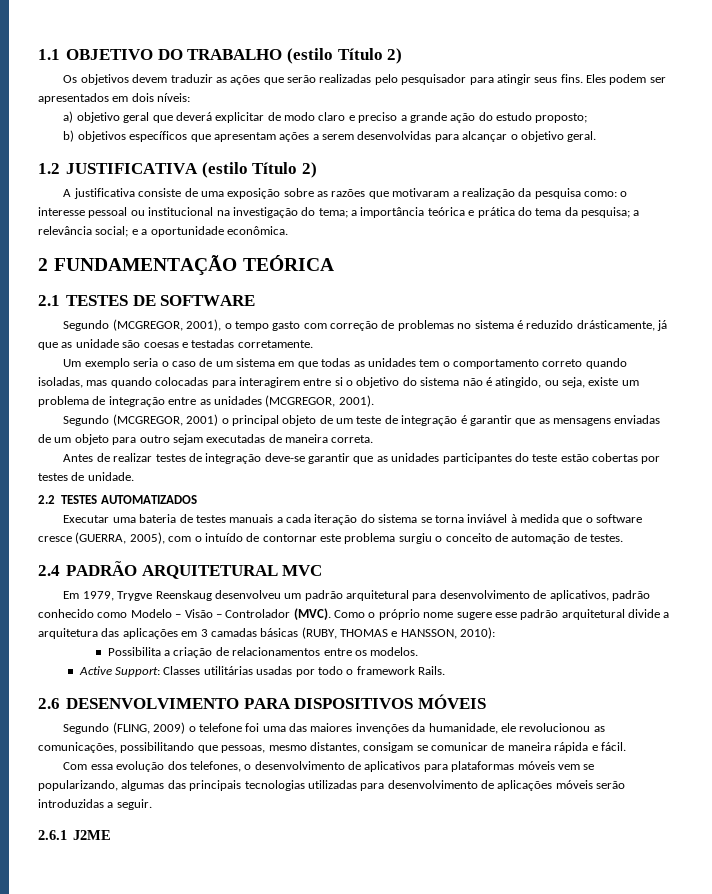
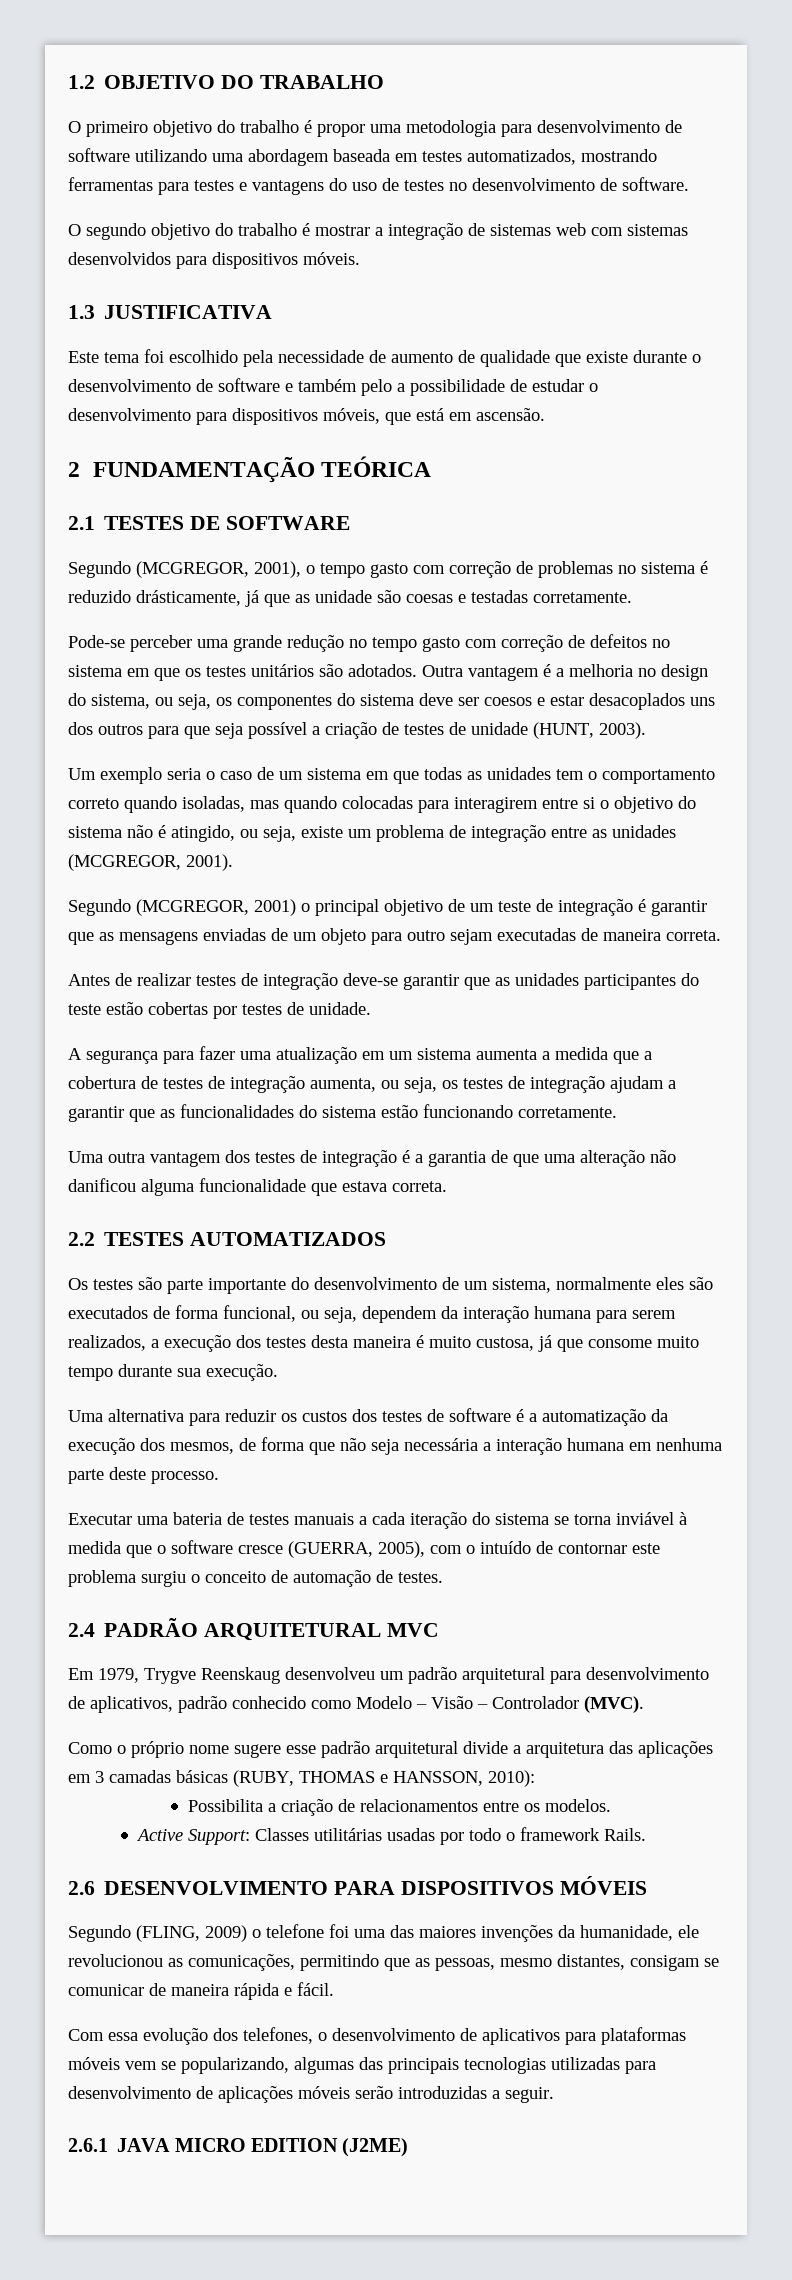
[38,49,60,60] 1.1 -> [68,75,95,89] 1.2
[287,48,403,64] [63,74,666,85] [38,93,191,104] [63,111,588,123] [63,130,597,142] [38,162,318,178] [63,188,628,199] [38,207,640,218] [38,226,288,237] (estilo Título 2) // Os objetivos devem traduzir as ações que serão realizadas pelo pesquisador para atingir seus fins. Eles podem ser apresentados em dois níveis: // a) objetivo geral que deverá explicitar de modo claro e preciso a grande ação do estudo proposto; // b) objetivos específicos que apresentam ações a serem desenvolvidas para alcançar o objetivo geral. // 1.2 JUSTIFICATIVA (estilo Título 2) // A justificativa consiste de uma exposição sobre as razões que motivaram a realização da pesquisa como: o interesse pessoal ou institucional na investigação do tema; a importância teórica e prática do tema da pesquisa; a relevância social; e a oportunidade econômica. -> [68,120,682,137] [68,148,657,166] [68,177,689,195] [68,223,688,240] [68,252,360,269] [68,305,273,319] [68,349,701,367] [68,378,598,396] [68,408,545,425] // O primeiro objetivo do trabalho é propor uma metodologia para desenvolvimento de software utilizando uma abordagem baseada em testes automatizados, mostrando ferramentas para testes e vantagens do uso de testes no desenvolvimento de software. // O segundo objetivo do trabalho é mostrar a integração de sistemas web com sistemas desenvolvidos para dispositivos móveis. // 1.3 JUSTIFICATIVA // Este tema foi escolhido pela necessidade de aumento de qualidade que existe durante o desenvolvimento de software e também pelo a possibilidade de estudar o desenvolvimento para dispositivos móveis, que está em ascensão.
(313, 344) none -> [68,634,670,652] [68,664,708,681] [68,693,715,710] [68,722,646,739] // Pode-se perceber uma grande redução no tempo gasto com correção de defeitos no sistema em que os testes unitários são adotados. Outra vantagem é a melhoria no design do sistema, ou seja, os componentes do sistema deve ser coesos e estar desacoplados uns dos outros para que seja possível a criação de testes de unidade (HUNT, 2003).
[282,415,317,426] objeto -> [384,899,443,916] objetivo
[38,495,197,504] 2.2 TESTES AUTOMATIZADOS -> [68,1046,652,1064] [68,1076,676,1093] [68,1104,617,1122] [68,1150,676,1167] [68,1178,447,1196] [68,1232,387,1246] [68,1277,713,1294] [68,1305,676,1323] [68,1335,699,1352] [68,1364,278,1381] [68,1408,668,1426] [68,1437,722,1455] [68,1467,219,1484] A segurança para fazer uma atualização em um sistema aumenta a medida que a cobertura de testes de integração aumenta, ou seja, os testes de integração ajudam a garantir que as funcionalidades do sistema estão funcionando corretamente. // Uma outra vantagem dos testes de integração é a garantia de que uma alteração não danificou alguma funcionalidade que estava correta. // 2.2 TESTES AUTOMATIZADOS // Os testes são parte importante do desenvolvimento de um sistema, normalmente eles são executados de forma funcional, ou seja, dependem da interação humana para serem realizados, a execução dos testes desta maneira é muito custosa, já que consome muito tempo durante sua execução. // Uma alternativa para reduzir os custos dos testes de software é a automatização da execução dos mesmos, de forma que não seja necessária a interação humana em nenhuma parte deste processo.
(331, 614) none -> (644, 1704) //
[120,742,218,753] possibilitando que -> [300,1954,430,1971] permitindo que as
[73,830,112,840] J2ME -> [117,2138,409,2157] JAVA MICRO EDITION (J2ME)

